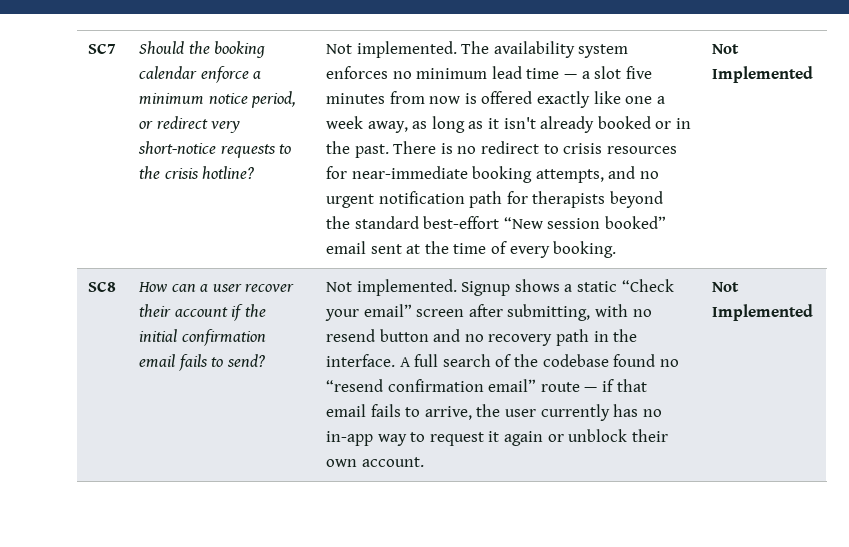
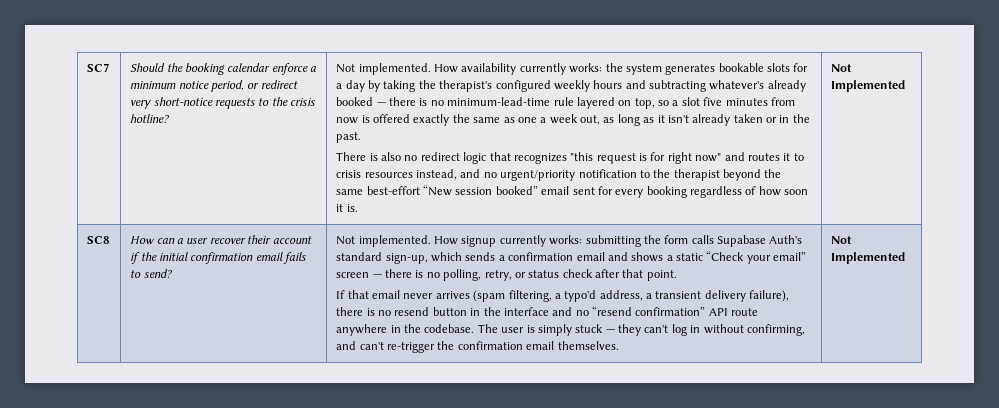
[461,41,629,58] [326,66,577,79] The availability system enforces no minimum lead time — -> [434,63,809,75] [336,80,806,92] [336,97,670,109] How availability currently works: the system generates bookable slots for a day by taking the therapist's configured weekly hours and subtracting whatever's already booked — there is no minimum-lead-time rule layered on top, so
[593,91,621,104] like -> [452,114,515,123] the same as
[367,121,408,133] away, -> [580,115,601,125] out,
[597,116,651,129] booked -> [733,114,763,123] taken
(389, 151) none -> (362, 137) //
(453, 148) none -> [381,152,402,161] also
[543,143,677,154] [326,166,659,183] [326,191,606,208] to crisis resources for near-immediate booking attempts, and no urgent notification path for therapists -> [463,152,804,164] [336,169,720,181] logic that recognizes "this request is for right now" and routes it to crisis resources instead, and no urgent/priority notification to the therapist
[354,216,419,229] standard -> [336,189,364,195] same
[406,241,617,258] at the time of every booking. -> [597,186,809,198] [336,204,358,212] for every booking regardless of how soon it is.
[461,281,511,296] Signup -> [434,235,803,247] [336,252,628,264] How signup currently works: submitting the form calls Supabase Auth's standard sign-up, which sends a confirmation email and
[468,304,652,321] [326,329,638,346] [326,354,679,367] [326,379,647,392] [326,404,662,421] [326,429,668,446] [326,457,424,467] after submitting, with no resend button and no recovery path in the interface. A full search of the codebase found no “resend confirmation email” route — if that email fails to arrive, the user currently has no in-app way to request it again or unblock their own account. -> [372,269,677,281] [336,290,790,302] [336,306,759,316] [336,324,805,336] [336,341,619,353] — there is no polling, retry, or status check after that point. // If that email never arrives (spam filtering, a typo'd address, a transient delivery failure), there is no resend button in the interface and no “resend confirmation” API route anywhere in the codebase. The user is simply stuck — they can't log in without confirming, and can't re-trigger the confirmation email themselves.

